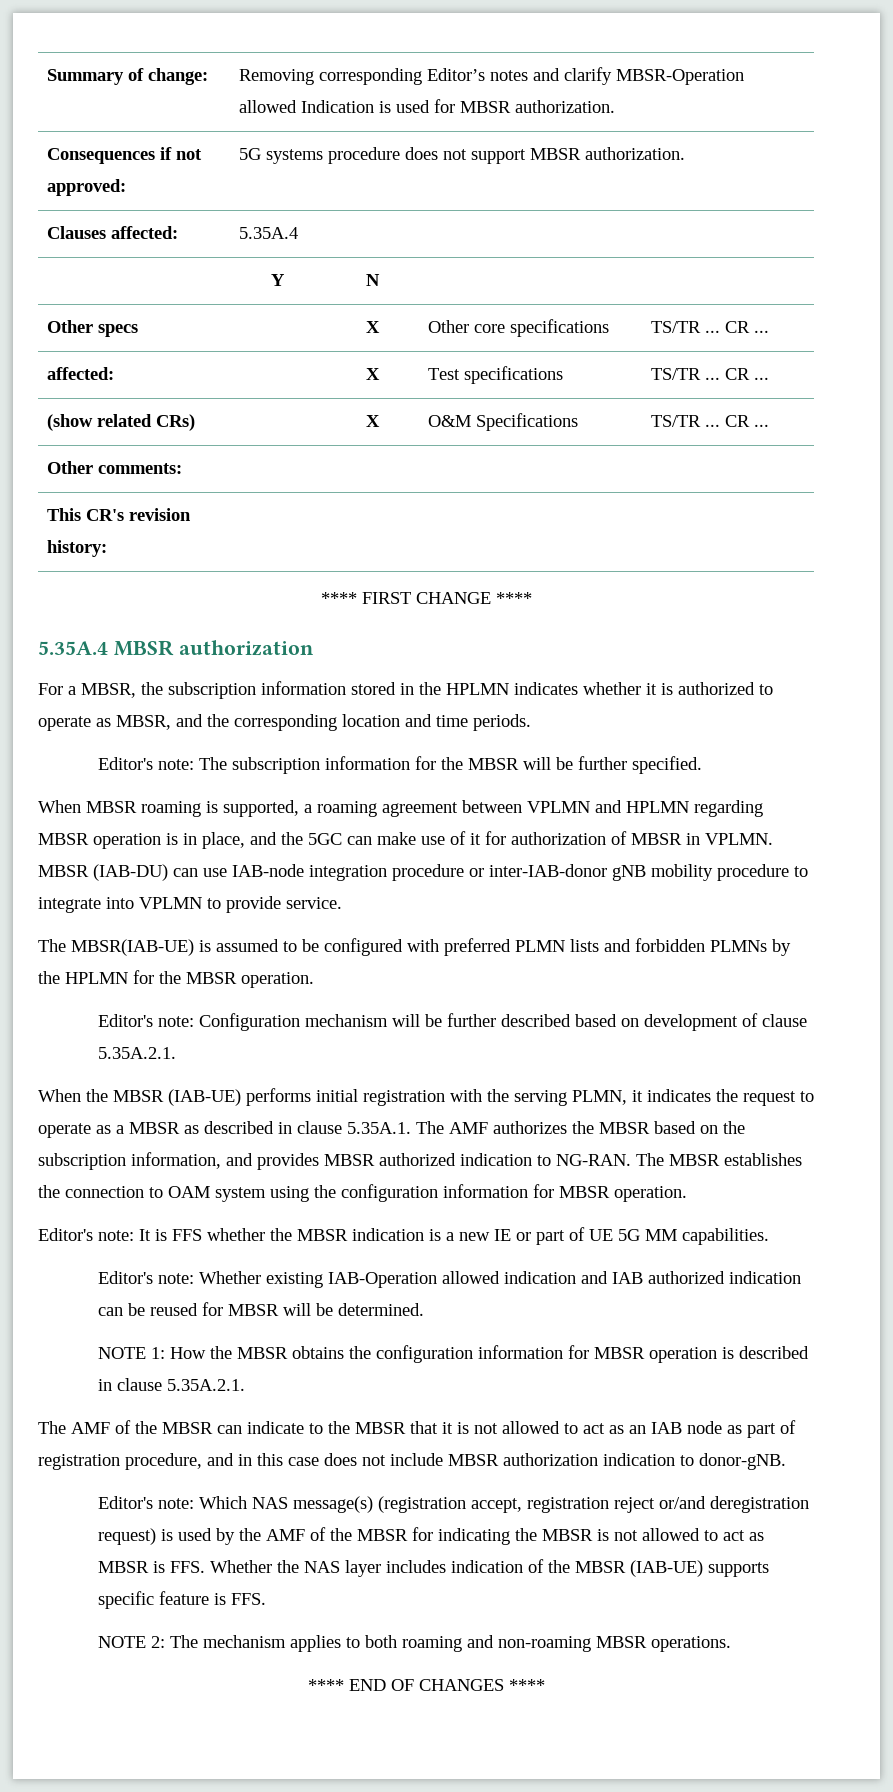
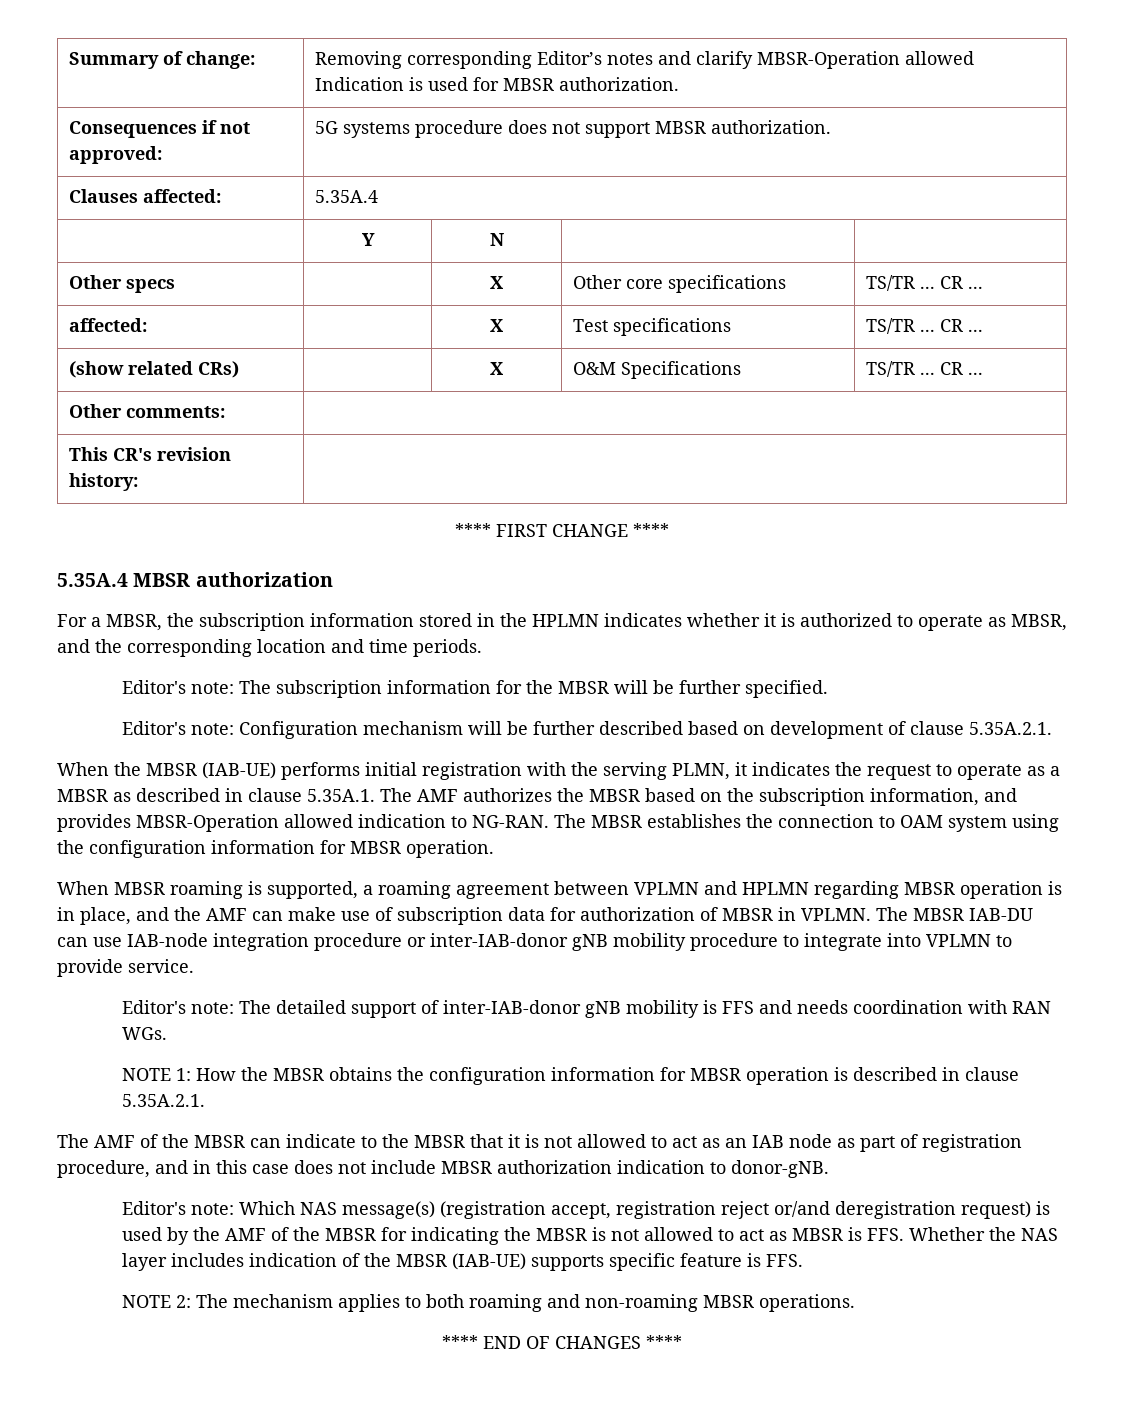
[38,800,763,817] [38,831,773,849] [38,864,808,881] [38,896,342,913] [38,938,791,956] [38,970,314,988] // When MBSR roaming is supported, a roaming agreement between VPLMN and HPLMN regarding MBSR operation is in place, and the 5GC can make use of it for authorization of MBSR in VPLMN. MBSR (IAB-DU) can use IAB-node integration procedure or inter-IAB-donor gNB mobility procedure to integrate into VPLMN to provide service. // The MBSR(IAB-UE) is assumed to be configured with preferred PLMN lists and forbidden PLMNs by the HPLMN for the MBSR operation. -> (828, 689) none
[324,1153,456,1166] MBSR authorized -> [136,814,353,832] MBSR-Operation allowed
[38,1227,769,1245] [98,1271,802,1288] [98,1302,425,1316] Editor's note: It is FFS whether the MBSR indication is a new IE or part of UE 5G MM capabilities. // Editor's note: Whether existing IAB-Operation allowed indication and IAB authorized indication can be reused for MBSR will be determined. -> [57,881,1062,899] [57,907,1033,925] [57,933,1012,951] [57,959,194,977] [121,1000,1051,1018] [121,1027,167,1040] When MBSR roaming is supported, a roaming agreement between VPLMN and HPLMN regarding MBSR operation is in place, and the AMF can make use of subscription data for authorization of MBSR in VPLMN. The MBSR IAB-DU can use IAB-node integration procedure or inter-IAB-donor gNB mobility procedure to integrate into VPLMN to provide service. // Editor's note: The detailed support of inter-IAB-donor gNB mobility is FFS and needs coordination with RAN WGs.

